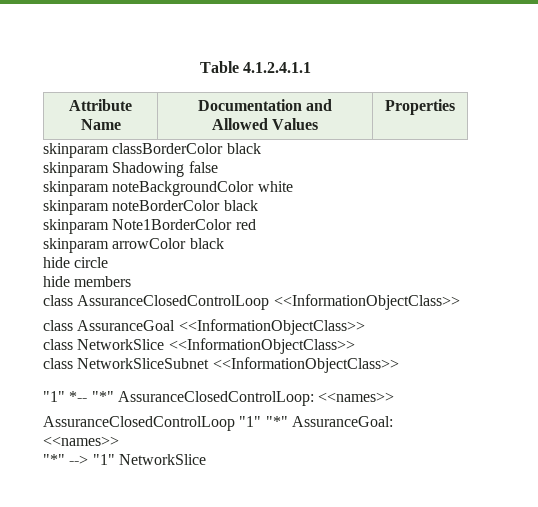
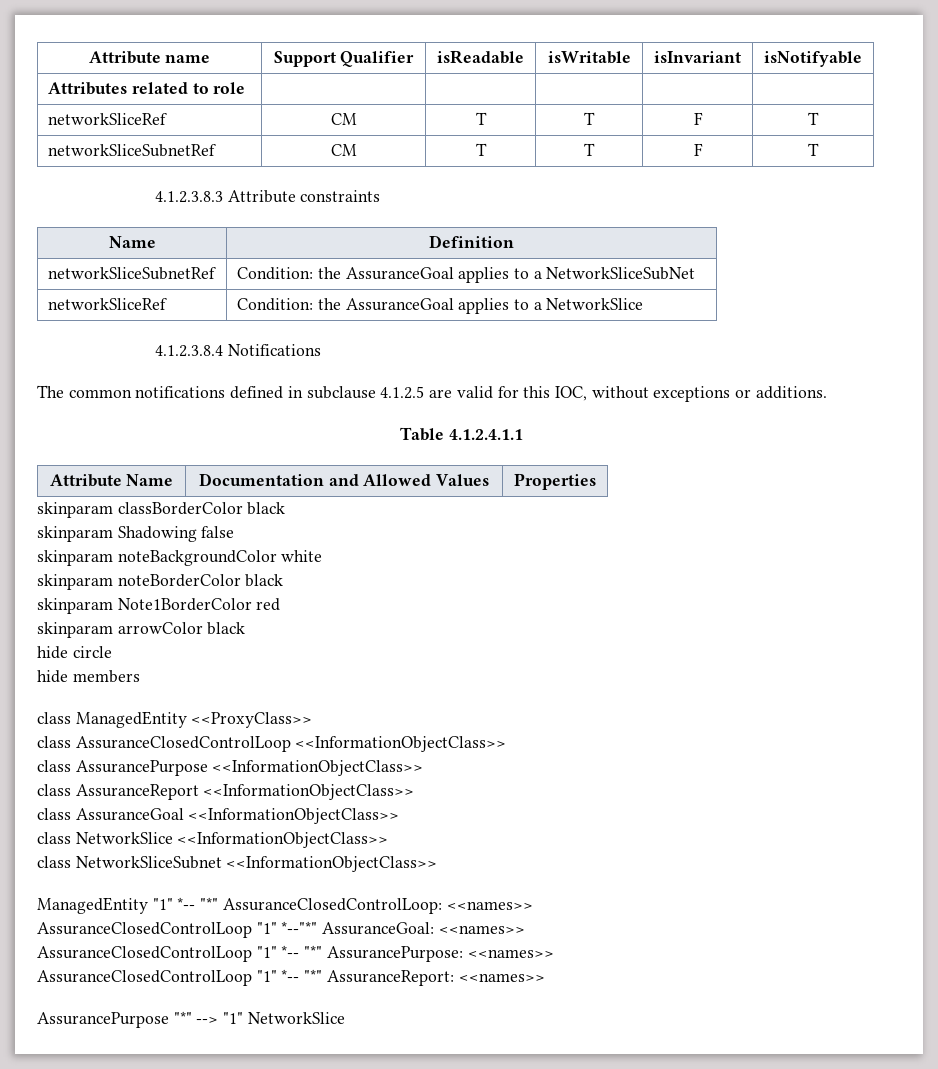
(199, 67) none -> [88,51,211,64] [273,51,415,67] [437,50,524,64] [547,51,631,64] [654,51,741,63] [764,51,862,67] [48,82,246,95] [48,113,168,125] [330,113,357,125] [475,112,487,125] [584,112,595,125] [693,112,703,125] [808,112,819,125] [48,144,217,157] [330,144,357,156] [475,143,487,156] [584,143,595,156] [693,143,703,156] [808,143,819,156] [154,190,381,203] [108,236,156,248] [429,235,514,248] [48,267,217,280] [237,267,696,283] [48,298,168,310] [237,298,644,314] [154,344,321,357] [37,385,827,402] Attribute name | Support Qualifier | isReadable | isWritable | isInvariant | isNotifyable // Attributes related to role | | | | | // networkSliceRef | CM | T | T | F | T // networkSliceSubnetRef | CM | T | T | F | T // 4.1.2.3.8.3 Attribute constraints // Name | Definition // networkSliceSubnetRef | Condition: the AssuranceGoal applies to a NetworkSliceSubNet // networkSliceRef | Condition: the AssuranceGoal applies to a NetworkSlice // 4.1.2.3.8.4 Notifications // The common notifications defined in subclause 4.1.2.5 are valid for this IOC, without exceptions or additions. //
(132, 281) none -> [37,711,313,728] // class ManagedEntity <<ProxyClass>>
(460, 302) none -> [37,760,424,776] [37,784,415,800] // class AssurancePurpose <<InformationObjectClass>> // class AssuranceReport <<InformationObjectClass>>
(399, 365) none -> [37,897,148,914] ManagedEntity
[265,416,288,427] "*" -> [281,921,318,934] *--"*"
(119, 441) none -> [37,945,554,962] [37,969,545,986] [37,1012,169,1028] AssuranceClosedControlLoop "1" *-- "*" AssurancePurpose: <<names>> // AssuranceClosedControlLoop "1" *-- "*" AssuranceReport: <<names>> // AssurancePurpose

